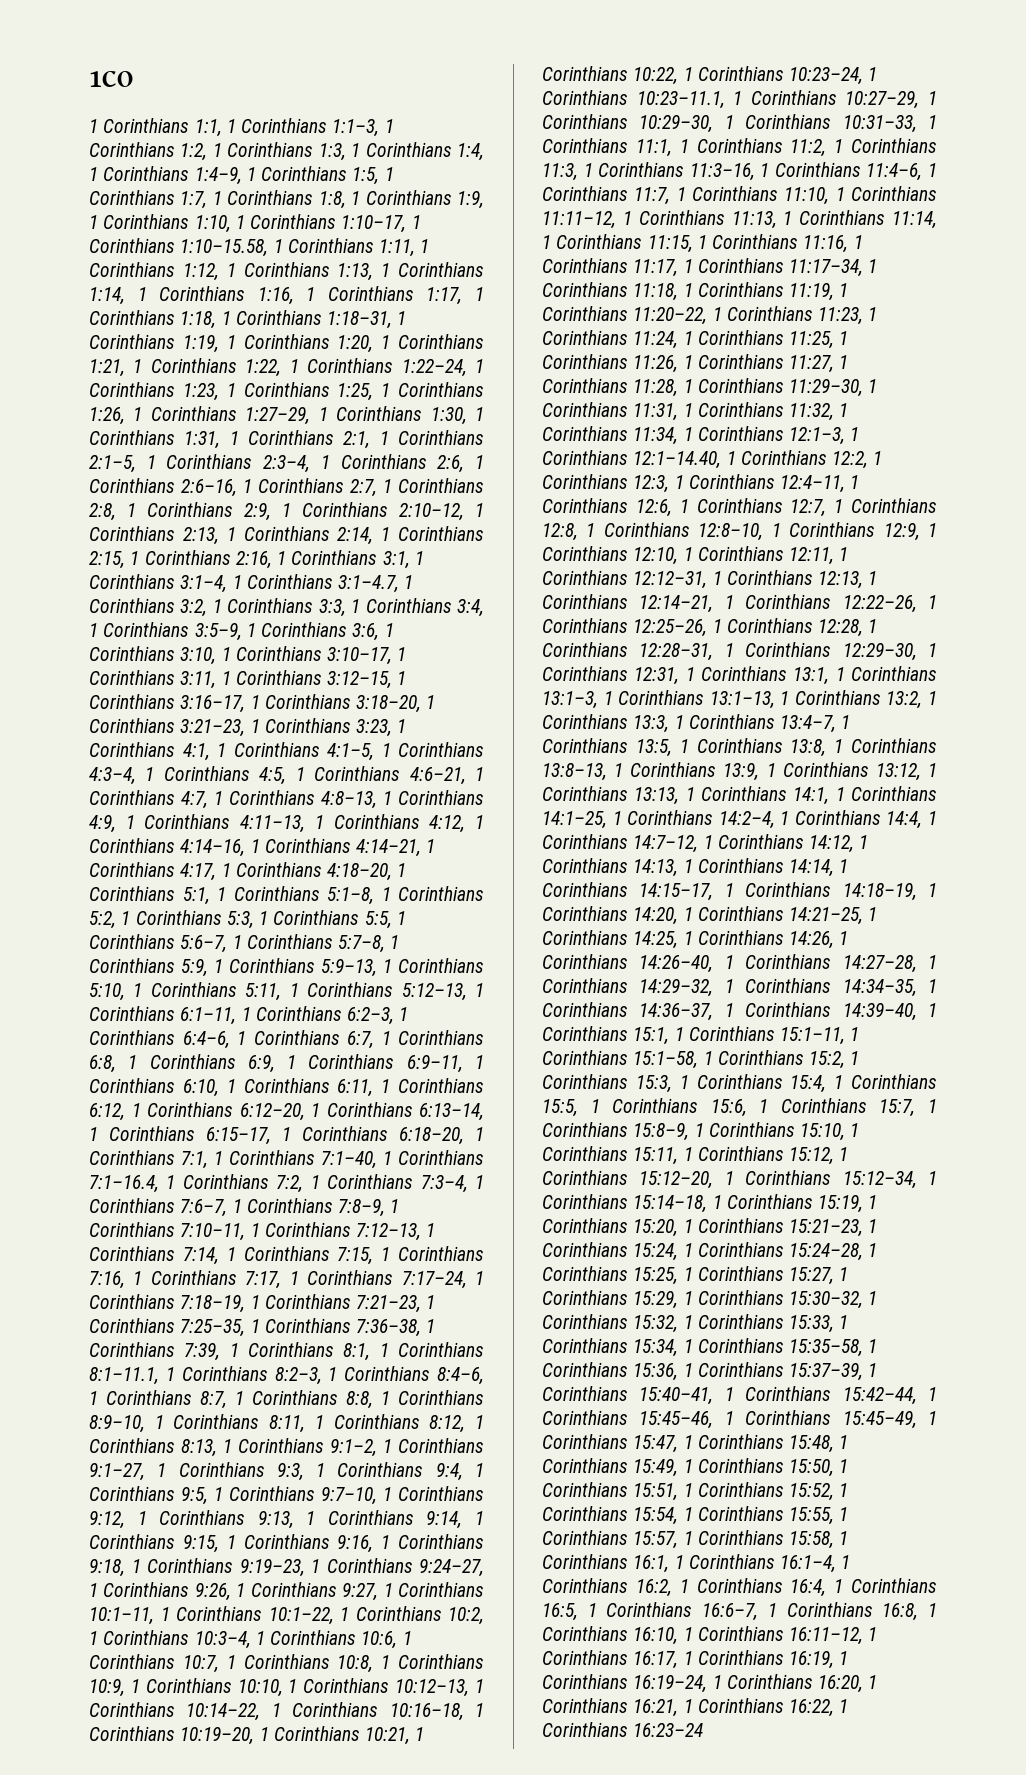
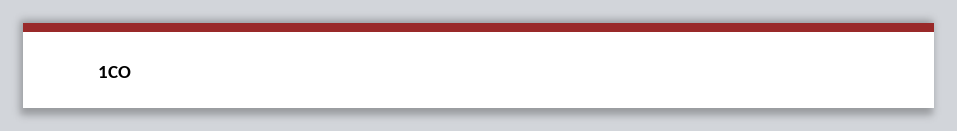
[89,118,394,137] [89,142,484,161] [89,166,394,185] [89,190,484,209] [89,214,421,233] [89,238,430,257] [89,262,484,281] [89,286,484,305] [89,310,407,329] [89,334,484,353] [89,358,484,377] [89,382,484,401] [89,406,484,425] [89,430,484,449] [89,454,484,473] [89,478,484,497] [89,502,484,521] [89,526,484,545] [89,550,424,569] [89,574,414,593] [89,598,484,617] [89,622,394,641] [89,646,407,665] [89,670,407,689] [89,694,436,713] [89,718,407,737] [89,742,484,761] [89,766,484,785] [89,790,484,809] [89,814,484,833] [89,838,436,857] [89,862,407,881] [89,886,484,905] [89,910,406,929] [89,934,400,953] [89,958,484,977] [89,982,484,1001] [89,1006,409,1025] [89,1030,484,1049] [89,1054,484,1073] [89,1078,484,1097] [89,1102,484,1121] [89,1126,484,1145] [89,1150,484,1169] [89,1174,484,1193] [89,1198,400,1217] [89,1222,436,1241] [89,1246,484,1265] [89,1270,484,1289] [89,1294,436,1313] [89,1318,436,1337] [89,1342,484,1361] [89,1366,484,1385] [89,1390,484,1409] [89,1414,484,1433] [89,1438,484,1457] [89,1462,484,1481] [89,1486,484,1505] [89,1510,484,1529] [89,1534,484,1553] [89,1558,484,1577] [89,1582,484,1601] [89,1606,484,1625] [89,1630,412,1649] [89,1654,484,1673] [89,1678,484,1697] [89,1702,484,1721] [89,1726,425,1745] [542,66,878,85] [542,90,937,109] [542,114,937,133] [542,138,937,157] [542,162,937,181] [542,186,937,205] [542,210,937,229] [542,234,863,253] [542,258,878,277] [542,282,849,301] [542,306,878,325] [542,330,849,349] [542,354,849,373] [542,378,878,397] [542,402,849,421] [542,426,860,445] [542,450,883,469] [542,474,860,493] [542,498,937,517] [542,522,937,541] [542,546,849,565] [542,570,878,589] [542,594,937,613] [542,618,878,637] [542,642,937,661] [542,666,937,685] [542,690,937,709] [542,714,851,733] [542,738,937,757] [542,762,937,781] [542,786,937,805] [542,810,937,829] [542,834,869,853] [542,858,849,877] [542,882,937,901] [542,906,878,925] [542,930,849,949] [542,954,937,973] [542,978,937,997] [542,1002,937,1021] [542,1026,860,1045] [542,1050,860,1069] [542,1074,937,1093] [542,1098,937,1117] [542,1122,860,1141] [542,1146,849,1165] [542,1170,937,1189] [542,1194,878,1213] [542,1218,878,1237] [542,1242,878,1261] [542,1266,849,1285] [542,1290,878,1309] [542,1314,849,1333] [542,1338,878,1357] [542,1362,878,1381] [542,1386,937,1405] [542,1410,937,1429] [542,1434,849,1453] [542,1458,849,1477] [542,1482,849,1501] [542,1506,849,1525] [542,1530,849,1549] [542,1554,851,1573] [542,1578,937,1597] [542,1602,937,1621] [542,1626,878,1645] [542,1650,849,1669] [542,1674,878,1693] [542,1698,849,1717] [542,1722,704,1737] // 1 Corinthians 1:1, 1 Corinthians 1:1–3, 1 Corinthians 1:2, 1 Corinthians 1:3, 1 Corinthians 1:4, 1 Corinthians 1:4–9, 1 Corinthians 1:5, 1 Corinthians 1:7, 1 Corinthians 1:8, 1 Corinthians 1:9, 1 Corinthians 1:10, 1 Corinthians 1:10–17, 1 Corinthians 1:10–15.58, 1 Corinthians 1:11, 1 Corinthians 1:12, 1 Corinthians 1:13, 1 Corinthians 1:14, 1 Corinthians 1:16, 1 Corinthians 1:17, 1 Corinthians 1:18, 1 Corinthians 1:18–31, 1 Corinthians 1:19, 1 Corinthians 1:20, 1 Corinthians 1:21, 1 Corinthians 1:22, 1 Corinthians 1:22–24, 1 Corinthians 1:23, 1 Corinthians 1:25, 1 Corinthians 1:26, 1 Corinthians 1:27–29, 1 Corinthians 1:30, 1 Corinthians 1:31, 1 Corinthians 2:1, 1 Corinthians 2:1–5, 1 Corinthians 2:3–4, 1 Corinthians 2:6, 1 Corinthians 2:6–16, 1 Corinthians 2:7, 1 Corinthians 2:8, 1 Corinthians 2:9, 1 Corinthians 2:10–12, 1 Corinthians 2:13, 1 Corinthians 2:14, 1 Corinthians 2:15, 1 Corinthians 2:16, 1 Corinthians 3:1, 1 Corinthians 3:1–4, 1 Corinthians 3:1–4.7, 1 Corinthians 3:2, 1 Corinthians 3:3, 1 Corinthians 3:4, 1 Corinthians 3:5–9, 1 Corinthians 3:6, 1 Corinthians 3:10, 1 Corinthians 3:10–17, 1 Corinthians 3:11, 1 Corinthians 3:12–15, 1 Corinthians 3:16–17, 1 Corinthians 3:18–20, 1 Corinthians 3:21–23, 1 Corinthians 3:23, 1 Corinthians 4:1, 1 Corinthians 4:1–5, 1 Corinthians 4:3–4, 1 Corinthians 4:5, 1 Corinthians 4:6–21, 1 Corinthians 4:7, 1 Corinthians 4:8–13, 1 Corinthians 4:9, 1 Corinthians 4:11–13, 1 Corinthians 4:12, 1 Corinthians 4:14–16, 1 Corinthians 4:14–21, 1 Corinthians 4:17, 1 Corinthians 4:18–20, 1 Corinthians 5:1, 1 Corinthians 5:1–8, 1 Corinthians 5:2, 1 Corinthians 5:3, 1 Corinthians 5:5, 1 Corinthians 5:6–7, 1 Corinthians 5:7–8, 1 Corinthians 5:9, 1 Corinthians 5:9–13, 1 Corinthians 5:10, 1 Corinthians 5:11, 1 Corinthians 5:12–13, 1 Corinthians 6:1–11, 1 Corinthians 6:2–3, 1 Corinthians 6:4–6, 1 Corinthians 6:7, 1 Corinthians 6:8, 1 Corinthians 6:9, 1 Corinthians 6:9–11, 1 Corinthians 6:10, 1 Corinthians 6:11, 1 Corinthians 6:12, 1 Corinthians 6:12–20, 1 Corinthians 6:13–14, 1 Corinthians 6:15–17, 1 Corinthians 6:18–20, 1 Corinthians 7:1, 1 Corinthians 7:1–40, 1 Corinthians 7:1–16.4, 1 Corinthians 7:2, 1 Corinthians 7:3–4, 1 Corinthians 7:6–7, 1 Corinthians 7:8–9, 1 Corinthians 7:10–11, 1 Corinthians 7:12–13, 1 Corinthians 7:14, 1 Corinthians 7:15, 1 Corinthians 7:16, 1 Corinthians 7:17, 1 Corinthians 7:17–24, 1 Corinthians 7:18–19, 1 Corinthians 7:21–23, 1 Corinthians 7:25–35, 1 Corinthians 7:36–38, 1 Corinthians 7:39, 1 Corinthians 8:1, 1 Corinthians 8:1–11.1, 1 Corinthians 8:2–3, 1 Corinthians 8:4–6, 1 Corinthians 8:7, 1 Corinthians 8:8, 1 Corinthians 8:9–10, 1 Corinthians 8:11, 1 Corinthians 8:12, 1 Corinthians 8:13, 1 Corinthians 9:1–2, 1 Corinthians 9:1–27, 1 Corinthians 9:3, 1 Corinthians 9:4, 1 Corinthians 9:5, 1 Corinthians 9:7–10, 1 Corinthians 9:12, 1 Corinthians 9:13, 1 Corinthians 9:14, 1 Corinthians 9:15, 1 Corinthians 9:16, 1 Corinthians 9:18, 1 Corinthians 9:19–23, 1 Corinthians 9:24–27, 1 Corinthians 9:26, 1 Corinthians 9:27, 1 Corinthians 10:1–11, 1 Corinthians 10:1–22, 1 Corinthians 10:2, 1 Corinthians 10:3–4, 1 Corinthians 10:6, 1 Corinthians 10:7, 1 Corinthians 10:8, 1 Corinthians 10:9, 1 Corinthians 10:10, 1 Corinthians 10:12–13, 1 Corinthians 10:14–22, 1 Corinthians 10:16–18, 1 Corinthians 10:19–20, 1 Corinthians 10:21, 1 Corinthians 10:22, 1 Corinthians 10:23–24, 1 Corinthians 10:23–11.1, 1 Corinthians 10:27–29, 1 Corinthians 10:29–30, 1 Corinthians 10:31–33, 1 Corinthians 11:1, 1 Corinthians 11:2, 1 Corinthians 11:3, 1 Corinthians 11:3–16, 1 Corinthians 11:4–6, 1 Corinthians 11:7, 1 Corinthians 11:10, 1 Corinthians 11:11–12, 1 Corinthians 11:13, 1 Corinthians 11:14, 1 Corinthians 11:15, 1 Corinthians 11:16, 1 Corinthians 11:17, 1 Corinthians 11:17–34, 1 Corinthians 11:18, 1 Corinthians 11:19, 1 Corinthians 11:20–22, 1 Corinthians 11:23, 1 Corinthians 11:24, 1 Corinthians 11:25, 1 Corinthians 11:26, 1 Corinthians 11:27, 1 Corinthians 11:28, 1 Corinthians 11:29–30, 1 Corinthians 11:31, 1 Corinthians 11:32, 1 Corinthians 11:34, 1 Corinthians 12:1–3, 1 Corinthians 12:1–14.40, 1 Corinthians 12:2, 1 Corinthians 12:3, 1 Corinthians 12:4–11, 1 Corinthians 12:6, 1 Corinthians 12:7, 1 Corinthians 12:8, 1 Corinthians 12:8–10, 1 Corinthians 12:9, 1 Corinthians 12:10, 1 Corinthians 12:11, 1 Corinthians 12:12–31, 1 Corinthians 12:13, 1 Corinthians 12:14–21, 1 Corinthians 12:22–26, 1 Corinthians 12:25–26, 1 Corinthians 12:28, 1 Corinthians 12:28–31, 1 Corinthians 12:29–30, 1 Corinthians 12:31, 1 Corinthians 13:1, 1 Corinthians 13:1–3, 1 Corinthians 13:1–13, 1 Corinthians 13:2, 1 Corinthians 13:3, 1 Corinthians 13:4–7, 1 Corinthians 13:5, 1 Corinthians 13:8, 1 Corinthians 13:8–13, 1 Corinthians 13:9, 1 Corinthians 13:12, 1 Corinthians 13:13, 1 Corinthians 14:1, 1 Corinthians 14:1–25, 1 Corinthians 14:2–4, 1 Corinthians 14:4, 1 Corinthians 14:7–12, 1 Corinthians 14:12, 1 Corinthians 14:13, 1 Corinthians 14:14, 1 Corinthians 14:15–17, 1 Corinthians 14:18–19, 1 Corinthians 14:20, 1 Corinthians 14:21–25, 1 Corinthians 14:25, 1 Corinthians 14:26, 1 Corinthians 14:26–40, 1 Corinthians 14:27–28, 1 Corinthians 14:29–32, 1 Corinthians 14:34–35, 1 Corinthians 14:36–37, 1 Corinthians 14:39–40, 1 Corinthians 15:1, 1 Corinthians 15:1–11, 1 Corinthians 15:1–58, 1 Corinthians 15:2, 1 Corinthians 15:3, 1 Corinthians 15:4, 1 Corinthians 15:5, 1 Corinthians 15:6, 1 Corinthians 15:7, 1 Corinthians 15:8–9, 1 Corinthians 15:10, 1 Corinthians 15:11, 1 Corinthians 15:12, 1 Corinthians 15:12–20, 1 Corinthians 15:12–34, 1 Corinthians 15:14–18, 1 Corinthians 15:19, 1 Corinthians 15:20, 1 Corinthians 15:21–23, 1 Corinthians 15:24, 1 Corinthians 15:24–28, 1 Corinthians 15:25, 1 Corinthians 15:27, 1 Corinthians 15:29, 1 Corinthians 15:30–32, 1 Corinthians 15:32, 1 Corinthians 15:33, 1 Corinthians 15:34, 1 Corinthians 15:35–58, 1 Corinthians 15:36, 1 Corinthians 15:37–39, 1 Corinthians 15:40–41, 1 Corinthians 15:42–44, 1 Corinthians 15:45–46, 1 Corinthians 15:45–49, 1 Corinthians 15:47, 1 Corinthians 15:48, 1 Corinthians 15:49, 1 Corinthians 15:50, 1 Corinthians 15:51, 1 Corinthians 15:52, 1 Corinthians 15:54, 1 Corinthians 15:55, 1 Corinthians 15:57, 1 Corinthians 15:58, 1 Corinthians 16:1, 1 Corinthians 16:1–4, 1 Corinthians 16:2, 1 Corinthians 16:4, 1 Corinthians 16:5, 1 Corinthians 16:6–7, 1 Corinthians 16:8, 1 Corinthians 16:10, 1 Corinthians 16:11–12, 1 Corinthians 16:17, 1 Corinthians 16:19, 1 Corinthians 16:19–24, 1 Corinthians 16:20, 1 Corinthians 16:21, 1 Corinthians 16:22, 1 Corinthians 16:23–24 -> (131, 72) none

